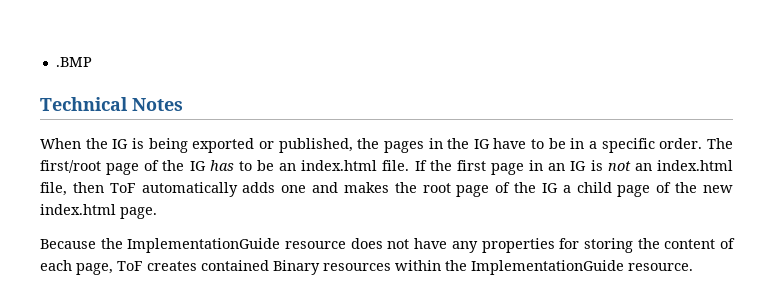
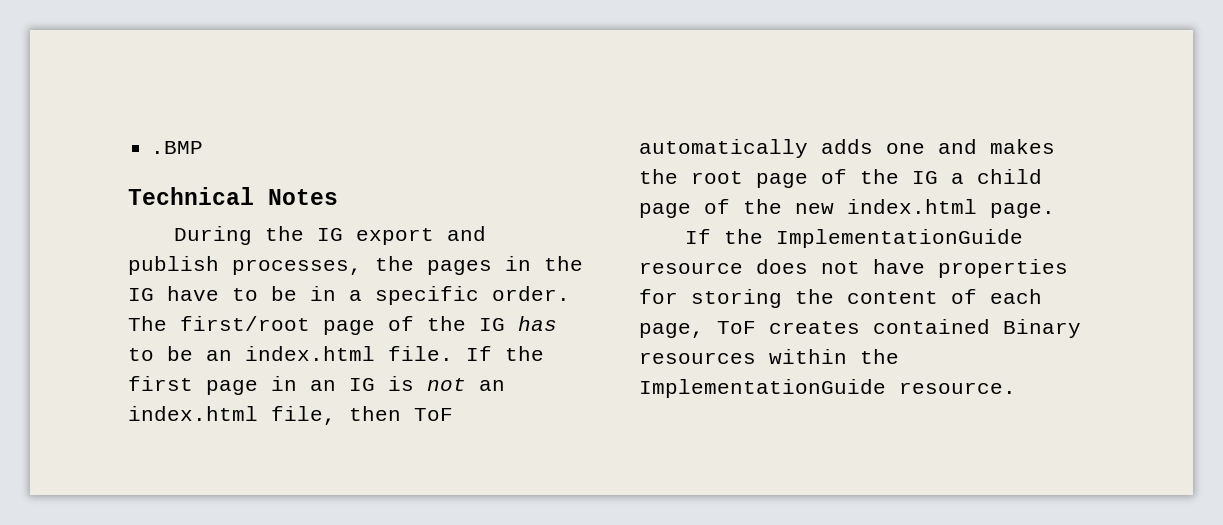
[40,138,353,153] When the IG is being exported or published, -> [173,226,486,245] [128,256,362,275] During the IG export and publish processes,
[40,239,96,249] Because -> [684,229,711,244] If
[451,241,478,253] any -> (925, 266) none

